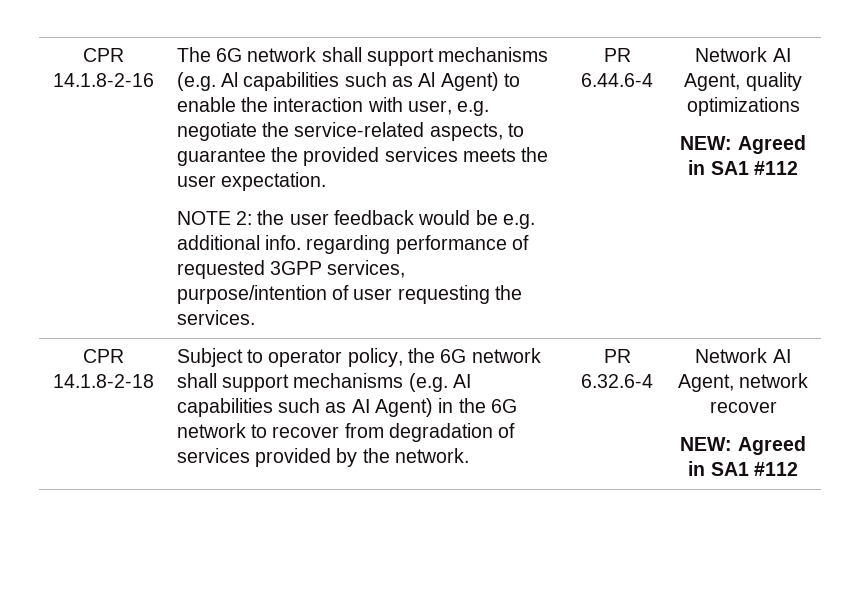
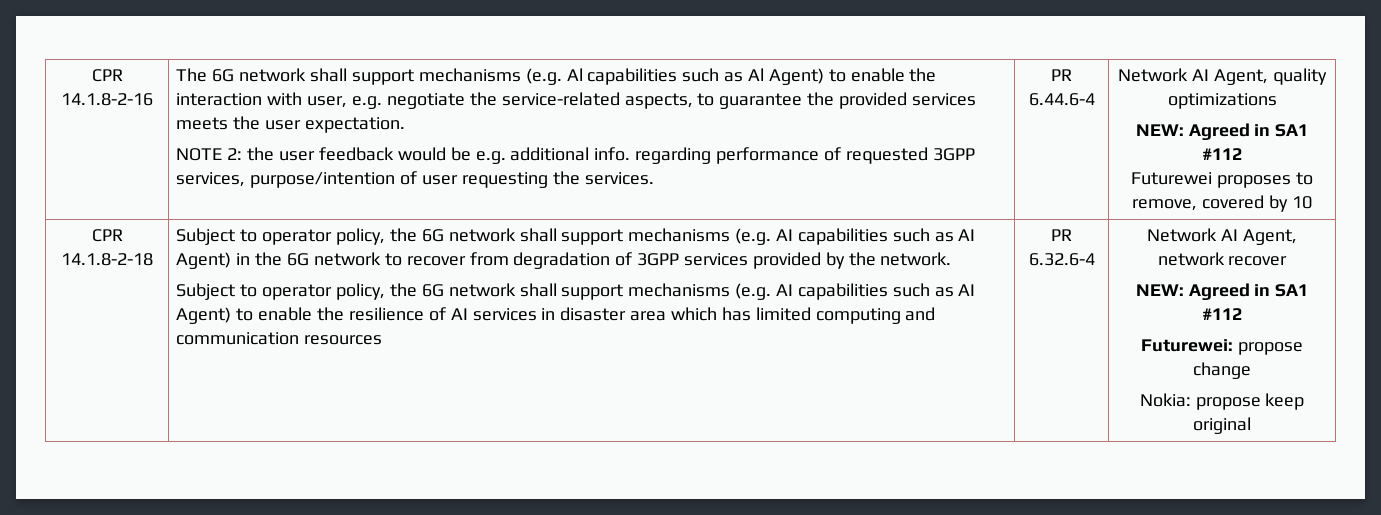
(798, 168) none -> [1131,172,1313,188] [1132,195,1312,212] // Futurewei proposes to remove, covered by 10
(516, 430) none -> [637,253,680,266] 3GPP
(469, 455) none -> [176,283,976,300] [176,307,936,324] [176,332,383,345] // Subject to operator policy, the 6G network shall support mechanisms (e.g. AI capabilities such as AI Agent) to enable the resilience of AI services in disaster area which has limited computing and communication resources
(798, 469) none -> [1141,339,1303,355] [1193,362,1251,379] [1139,393,1305,410] [1193,417,1251,434] // Futurewei: propose change // Nokia: propose keep original

